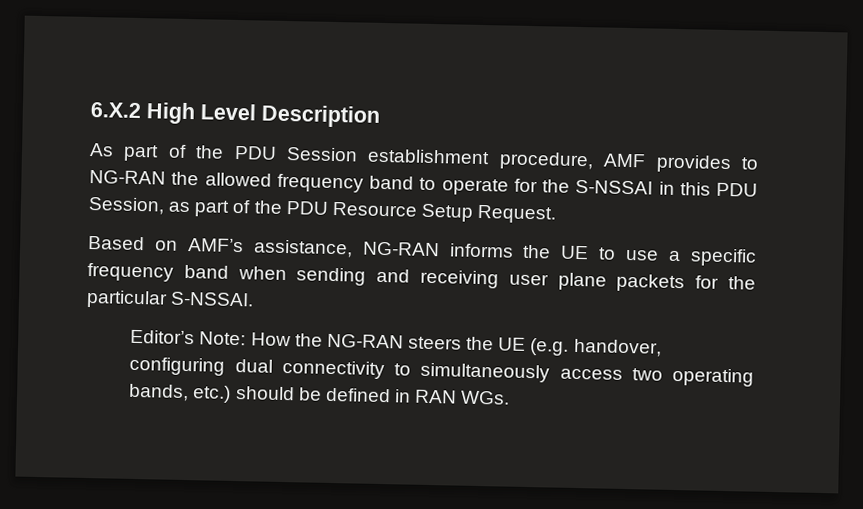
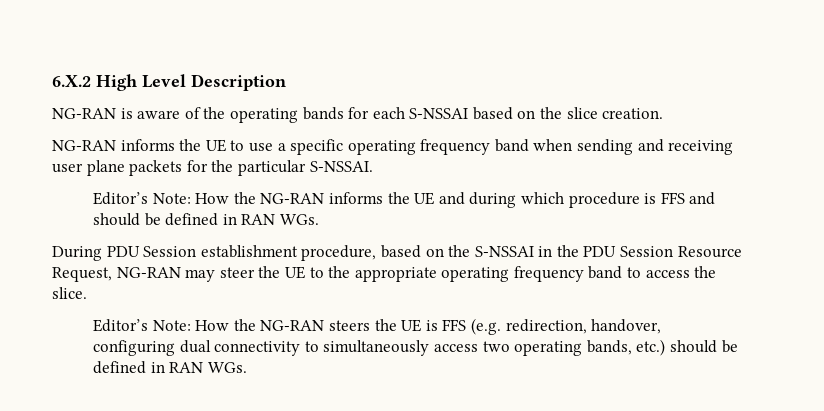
[89,143,759,174] [89,170,758,197] [88,196,558,224] [88,235,353,258] As part of the PDU Session establishment procedure, AMF provides to NG-RAN the allowed frequency band to operate for the S-NSSAI in this PDU Session, as part of the PDU Resource Setup Request. // Based on AMF’s assistance, -> [52,107,664,123] NG-RAN is aware of the operating bands for each S-NSSAI based on the slice creation. //
(758, 257) none -> [347,140,416,155] operating
(255, 299) none -> [93,192,716,208] [93,213,320,226] [52,245,742,261] [52,266,717,282] [52,287,87,299] // Editor’s Note: How the NG-RAN informs the UE and during which procedure is FFS and should be defined in RAN WGs. // During PDU Session establishment procedure, based on the S-NSSAI in the PDU Session Resource Request, NG-RAN may steer the UE to the appropriate operating frequency band to access the slice.
[529,338,570,356] (e.g. -> [425,318,587,335] is FFS (e.g. redirection,

